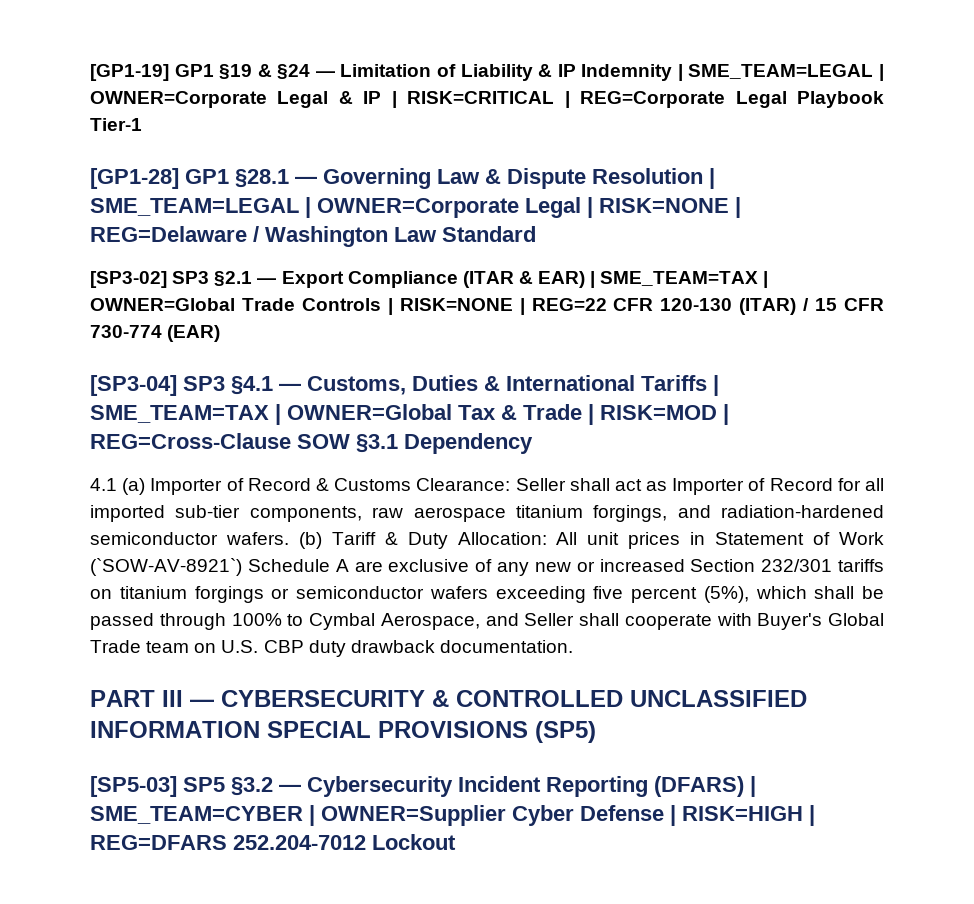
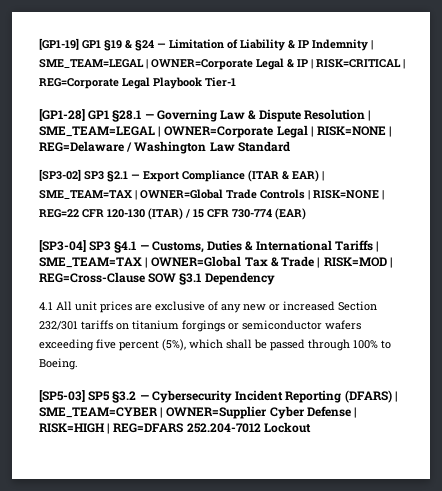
[122,478,884,495] [90,505,884,522] [90,532,884,549] [90,558,349,576] (a) Importer of Record & Customs Clearance: Seller shall act as Importer of Record for all imported sub-tier components, raw aerospace titanium forgings, and radiation-hardened semiconductor wafers. (b) Tariff & Duty Allocation: All unit prices in Statement of Work (`SOW-AV-8921`) Schedule A -> [56,301,132,313] All unit prices
[309,613,884,630] [90,640,573,657] [90,690,807,707] [90,721,596,743] Cymbal Aerospace, and Seller shall cooperate with Buyer's Global Trade team on U.S. CBP duty drawback documentation. // PART III — CYBERSECURITY & CONTROLLED UNCLASSIFIED INFORMATION SPECIAL PROVISIONS (SP5) -> [39,358,78,370] Boeing.

